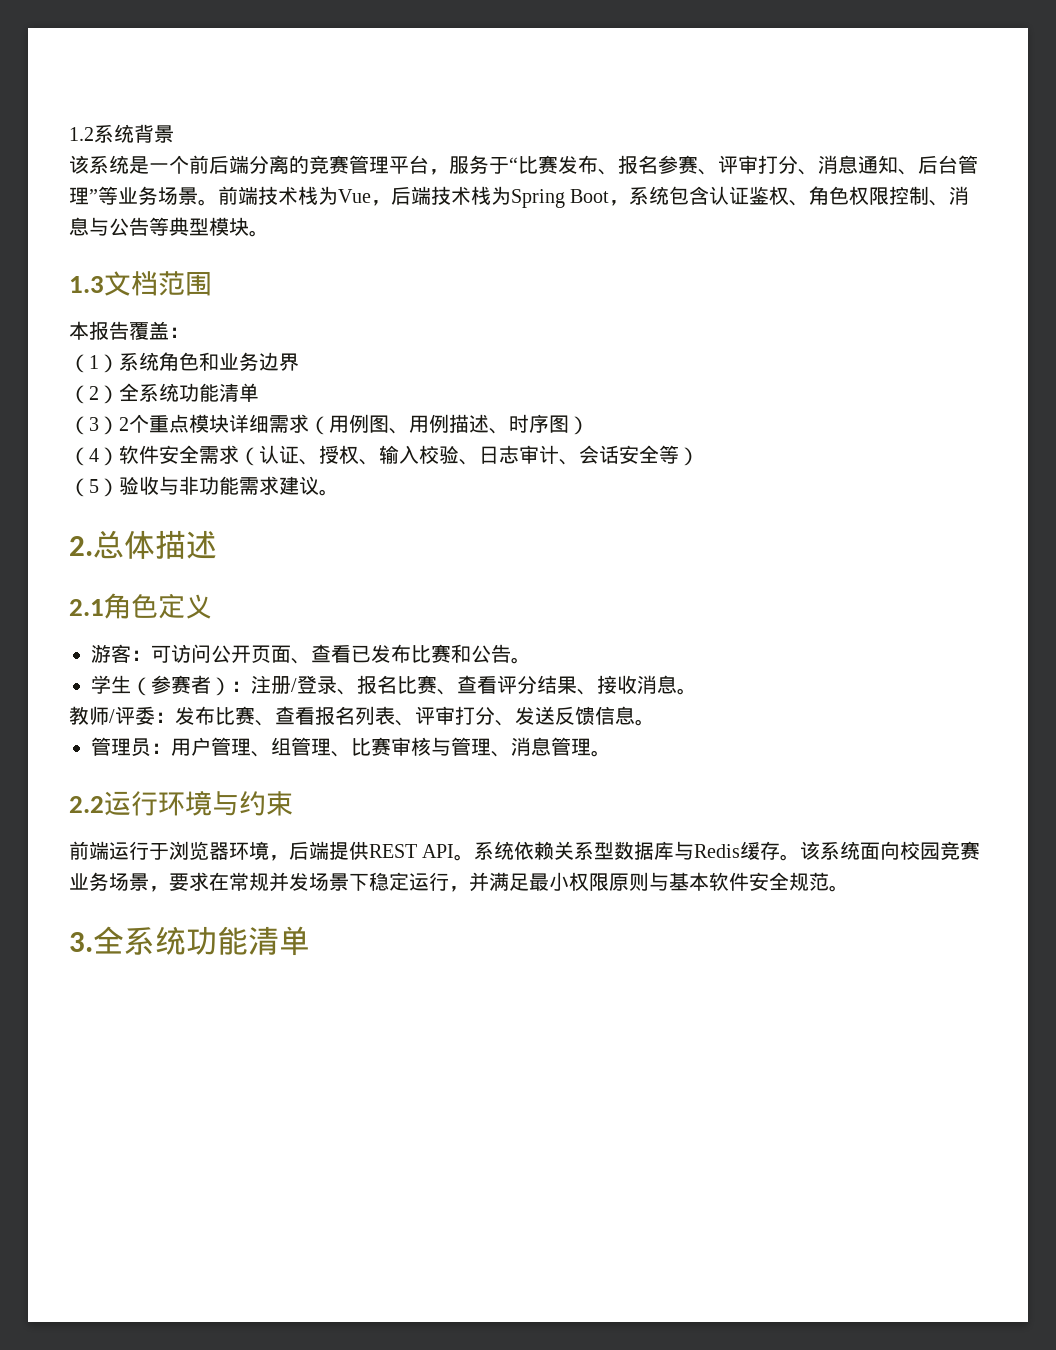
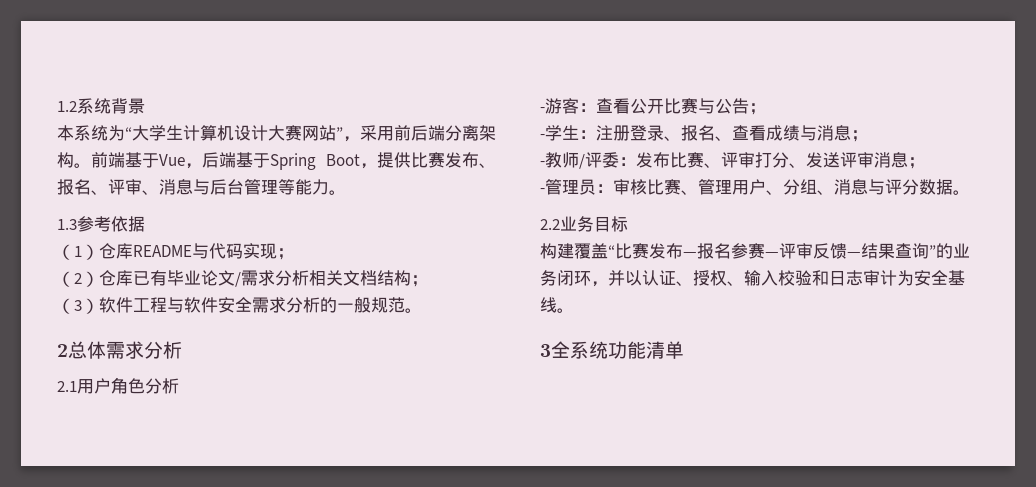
[69,155,978,175] [69,186,970,208] [69,217,269,237] [69,271,212,296] [69,321,189,340] [69,352,299,373] [69,383,259,404] [69,414,589,435] [69,445,699,466] [69,476,339,497] [69,530,217,559] [69,593,212,619] [91,644,531,664] [91,675,697,696] 该系统是一个前后端分离的竞赛管理平台，服务于“比赛发布、报名参赛、评审打分、消息通知、后台管理”等业务场景。前端技术栈为Vue，后端技术栈为Spring Boot，系统包含认证鉴权、角色权限控制、消息与公告等典型模块。 // 1.3文档范围 // 本报告覆盖： // （1）系统角色和业务边界 // （2）全系统功能清单 // （3）2个重点模块详细需求（用例图、用例描述、时序图） // （4）软件安全需求（认证、授权、输入校验、日志审计、会话安全等） // （5）验收与非功能需求建议。 // 2.总体描述 // 2.1角色定义 // 游客：可访问公开页面、查看已发布比赛和公告。 // 学生（参赛者）：注册/登录、报名比赛、查看评分结果、接收消息。 // -> [57,125,496,142] [57,152,496,170] [57,179,346,195] [57,216,145,232] [57,243,294,260] [57,270,428,287] [57,297,422,314] [57,341,182,359] [57,377,179,394] [540,98,766,115] [540,125,868,142] [540,161,545,166] 本系统为“大学生计算机设计大赛网站”，采用前后端分离架构。前端基于Vue，后端基于Spring Boot，提供比赛发布、报名、评审、消息与后台管理等能力。 // 1.3参考依据 // （1）仓库README与代码实现； // （2）仓库已有毕业论文/需求分析相关文档结构； // （3）软件工程与软件安全需求分析的一般规范。 // 2总体需求分析 // 2.1用户角色分析 // -游客：查看公开比赛与公告； // -学生：注册登录、报名、查看成绩与消息； // -
[275,706,655,726] [91,737,611,757] [69,790,293,816] [69,841,981,861] [69,872,849,892] [69,932,93,952] 查看报名列表、评审打分、发送反馈信息。 // 管理员：用户管理、组管理、比赛审核与管理、消息管理。 // 2.2运行环境与约束 // 前端运行于浏览器环境，后端提供REST API。系统依赖关系型数据库与Redis缓存。该系统面向校园竞赛业务场景，要求在常规并发场景下稳定运行，并满足最小权限原则与基本软件安全规范。 // 3. -> [721,152,925,169] [540,179,970,195] [540,216,628,232] [540,243,970,259] [540,270,965,287] [540,297,574,313] [540,344,551,357] 评审打分、发送评审消息； // -管理员：审核比赛、管理用户、分组、消息与评分数据。 // 2.2业务目标 // 构建覆盖“比赛发布—报名参赛—评审反馈—结果查询”的业务闭环，并以认证、授权、输入校验和日志审计为安全基线。 // 3

